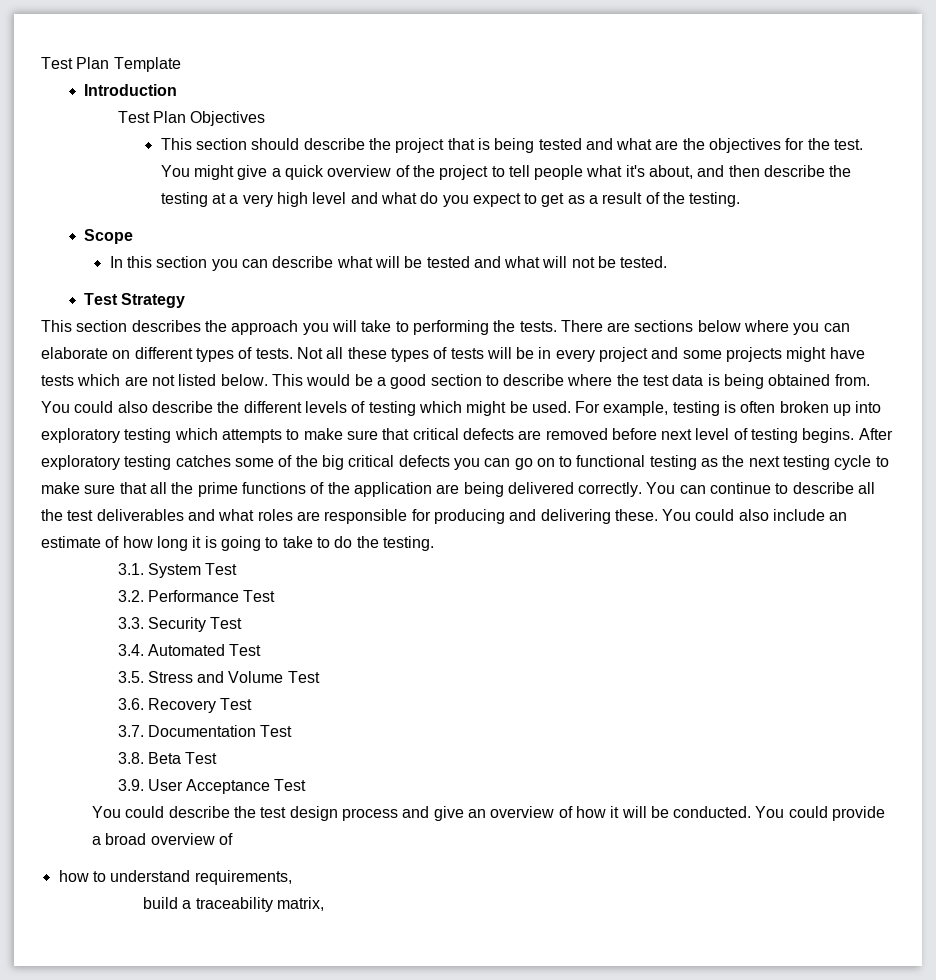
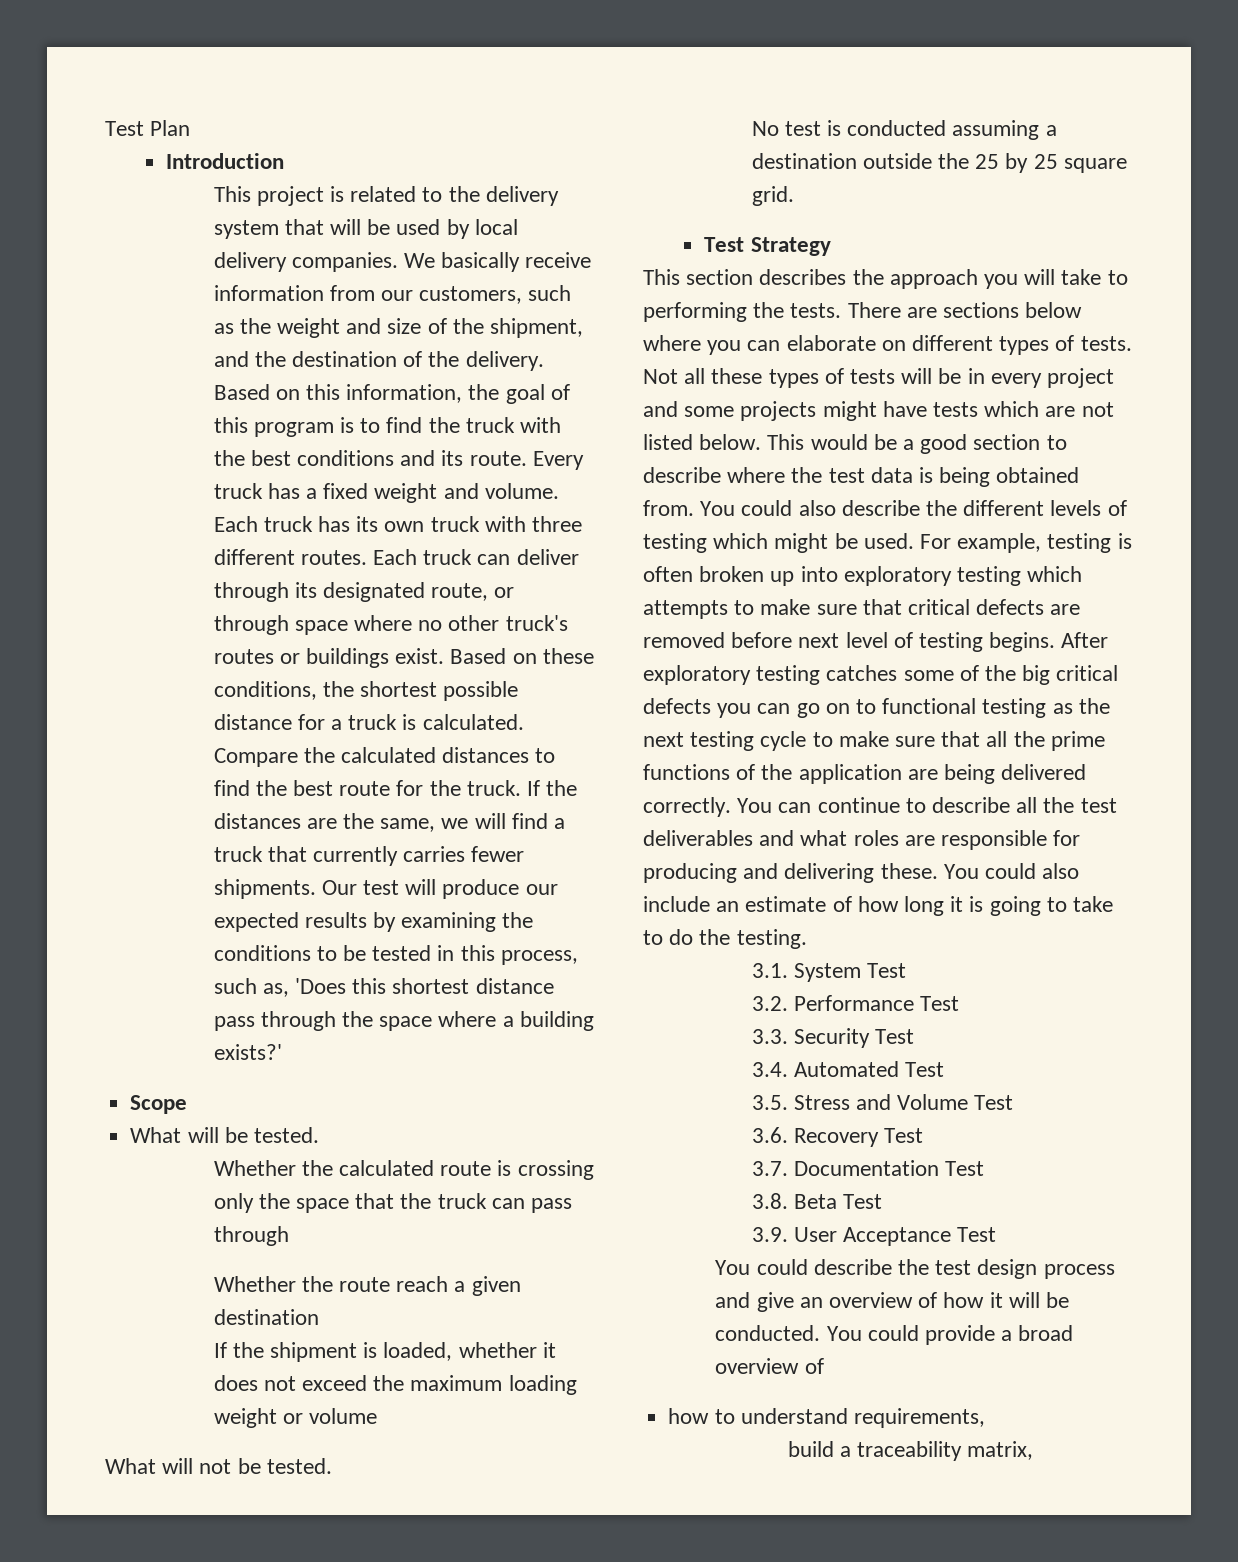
[41,57,181,72] Test Plan Template -> [105,120,191,136] Test Plan
[117,111,266,126] [160,138,864,153] [160,165,852,180] [160,192,741,207] [84,229,134,244] [109,256,668,271] Test Plan Objectives // This section should describe the project that is being tested and what are the objectives for the test. You might give a quick overview of the project to tell people what it's about, and then describe the testing at a very high level and what do you expect to get as a result of the testing. // Scope // In this section you can describe what will be tested and what will not be tested. -> [213,186,559,206] [213,219,518,239] [213,252,592,272] [213,285,572,304] [213,318,583,338] [213,351,544,371] [213,384,570,404] [213,417,561,437] [213,450,584,470] [213,483,559,503] [213,516,582,532] [213,549,579,565] [213,582,515,602] [213,615,568,635] [213,648,594,668] [213,681,519,701] [213,714,524,730] [213,747,556,767] [213,780,578,796] [213,813,565,832] [213,846,525,866] [213,879,558,899] [213,912,534,932] [213,945,578,965] [213,978,554,997] [213,1011,594,1031] [213,1044,282,1060] [130,1095,188,1114] [130,1127,319,1143] [213,1160,594,1180] [213,1193,572,1213] [213,1226,289,1246] [213,1276,521,1296] [213,1309,319,1325] [213,1342,556,1362] [213,1375,577,1395] [213,1408,377,1428] [105,1458,332,1474] [751,120,1057,140] [751,153,1127,173] [751,186,794,206] This project is related to the delivery system that will be used by local delivery companies. We basically receive information from our customers, such as the weight and size of the shipment, and the destination of the delivery. Based on this information, the goal of this program is to find the truck with the best conditions and its route. Every truck has a fixed weight and volume. Each truck has its own truck with three different routes. Each truck can deliver through its designated route, or through space where no other truck's routes or buildings exist. Based on these conditions, the shortest possible distance for a truck is calculated. Compare the calculated distances to find the best route for the truck. If the distances are the same, we will find a truck that currently carries fewer shipments. Our test will produce our expected results by examining the conditions to be tested in this process, such as, 'Does this shortest distance pass through the space where a building exists?' // Scope // What will be tested. // Whether the calculated route is crossing only the space that the truck can pass through // Whether the route reach a given destination // If the shipment is loaded, whether it does not exceed the maximum loading weight or volume // What will not be tested. // No test is conducted assuming a destination outside the 25 by 25 square grid.

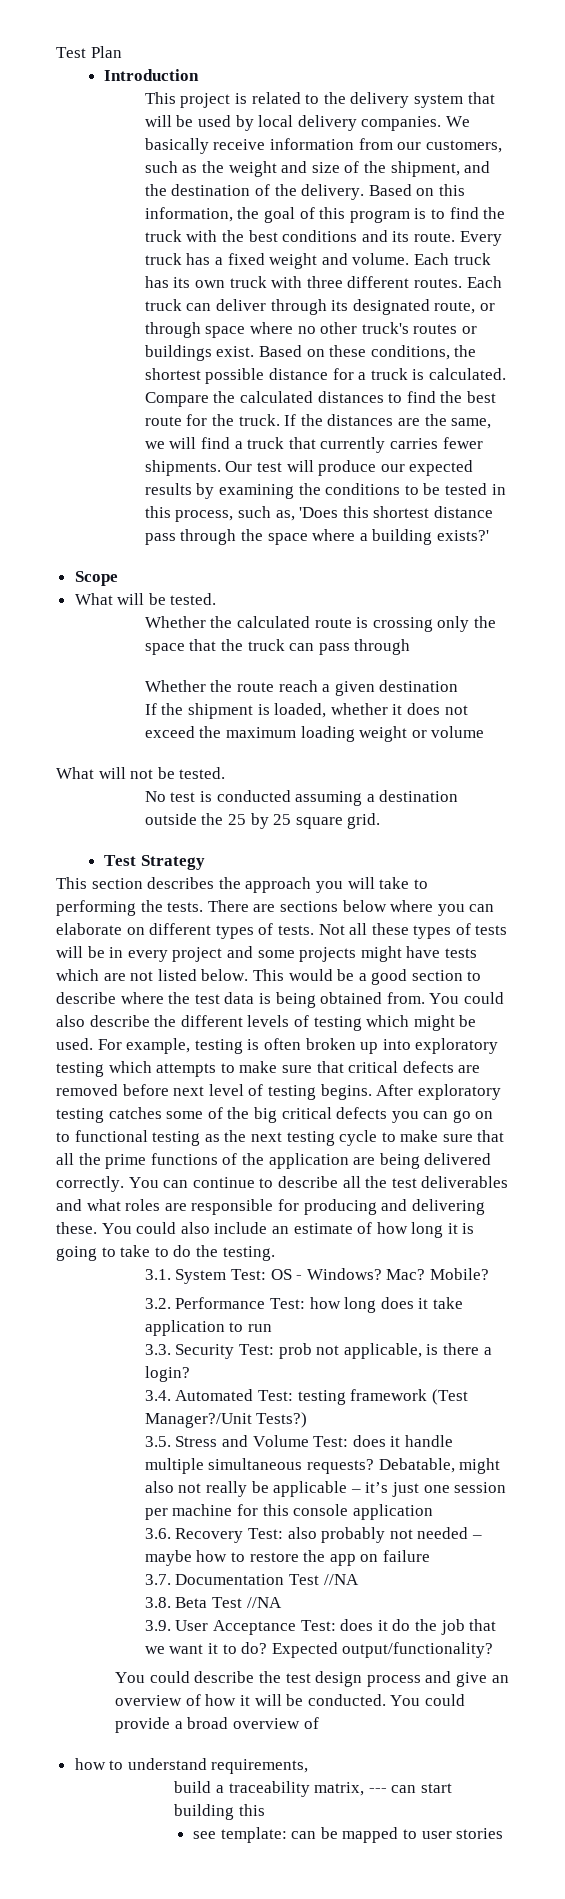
[866,963,906,978] [751,995,959,1011] [751,1028,914,1048] [751,1061,944,1077] [751,1094,1014,1110] [751,1127,923,1147] Test // 3.2. Performance Test // 3.3. Security Test // 3.4. Automated Test // 3.5. Stress and Volume Test // 3.6. Recovery Test -> [231,1268,489,1280] [144,1297,463,1313] [144,1320,273,1336] [144,1343,492,1359] [144,1366,190,1382] [144,1389,468,1405] [144,1412,308,1428] [144,1435,453,1447] [144,1458,501,1474] [144,1481,507,1497] [144,1504,433,1520] [144,1527,482,1543] [144,1550,430,1566] Test: OS - Windows? Mac? Mobile? // 3.2. Performance Test: how long does it take application to run // 3.3. Security Test: prob not applicable, is there a login? // 3.4. Automated Test: testing framework (Test Manager?/Unit Tests?) // 3.5. Stress and Volume Test: does it handle multiple simultaneous requests? Debatable, might also not really be applicable – it’s just one session per machine for this console application // 3.6. Recovery Test: also probably not needed – maybe how to restore the app on failure
(984, 1168) none -> [323,1574,359,1585] //NA
(882, 1201) none -> [246,1597,282,1608] //NA
[957,1227,997,1242] Test -> [300,1619,497,1635] [144,1642,494,1658] Test: does it do the job that we want it to do? Expected output/functionality?
(1034, 1450) none -> [368,1783,452,1793] [174,1804,266,1820] [193,1827,504,1843] --- can start building this // see template: can be mapped to user stories

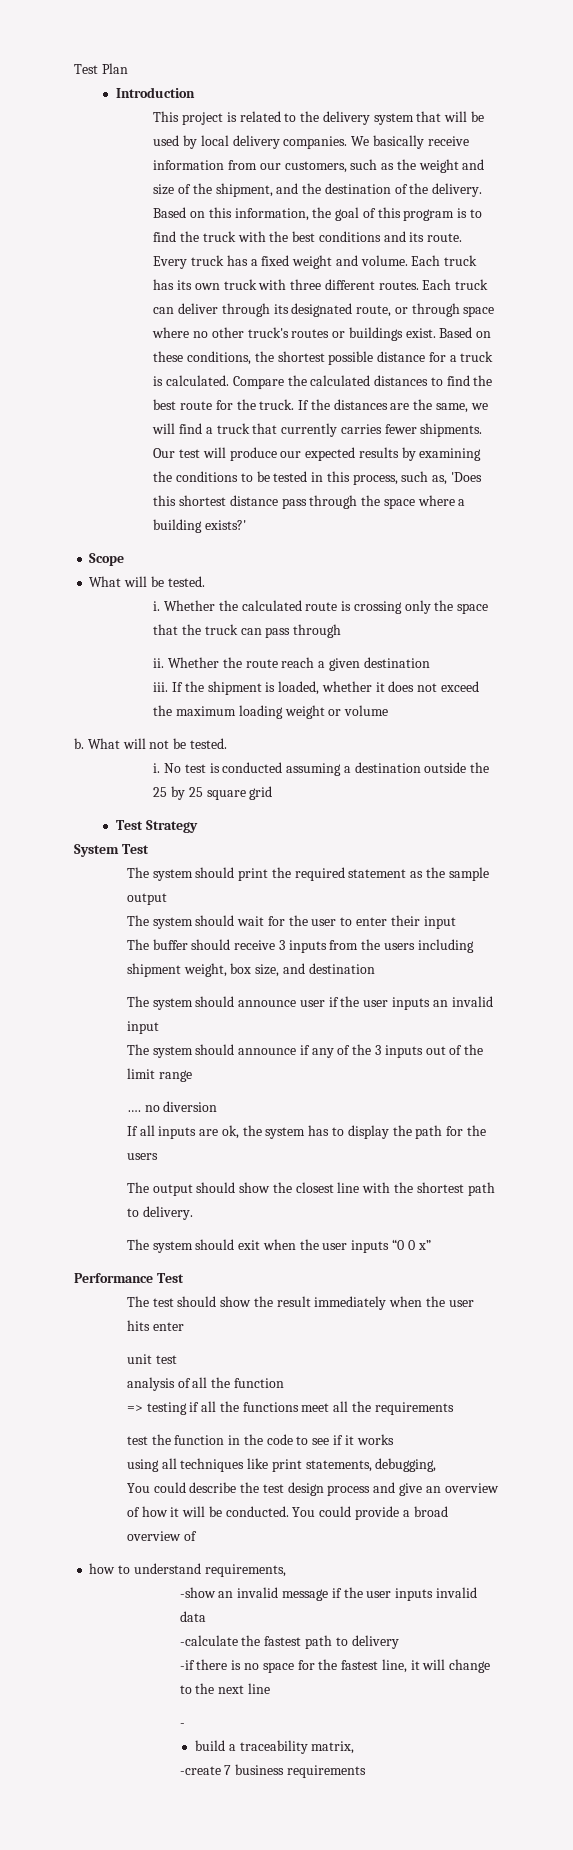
(217, 599) none -> [153,601,161,611] i.
(411, 647) none -> [153,658,165,668] ii.
(459, 686) none -> [153,682,169,692] iii.
(485, 732) none -> [74,738,84,749] b.
(226, 773) none -> [153,763,161,773] i.
[347,813,381,829] grid. -> [249,786,273,800] grid
[56,877,428,893] [56,900,495,916] [56,923,508,939] [56,946,477,962] [56,969,482,985] [56,992,504,1008] [56,1015,477,1031] [56,1038,499,1054] [56,1061,481,1077] [56,1084,501,1100] [56,1107,494,1123] [56,1130,505,1146] [56,1153,492,1169] [56,1176,509,1192] [56,1199,485,1215] [56,1222,475,1238] [56,1245,275,1261] [144,1268,489,1284] [144,1297,463,1313] [144,1320,273,1336] [144,1343,492,1359] [144,1366,190,1382] [144,1389,468,1405] [144,1412,308,1428] [144,1435,453,1447] [144,1458,501,1474] [144,1481,507,1497] [144,1504,433,1520] [144,1527,482,1543] [144,1550,430,1566] [144,1574,359,1585] [144,1597,282,1608] [144,1619,497,1635] [144,1642,494,1658] This section describes the approach you will take to performing the tests. There are sections below where you can elaborate on different types of tests. Not all these types of tests will be in every project and some projects might have tests which are not listed below. This would be a good section to describe where the test data is being obtained from. You could also describe the different levels of testing which might be used. For example, testing is often broken up into exploratory testing which attempts to make sure that critical defects are removed before next level of testing begins. After exploratory testing catches some of the big critical defects you can go on to functional testing as the next testing cycle to make sure that all the prime functions of the application are being delivered correctly. You can continue to describe all the test deliverables and what roles are responsible for producing and delivering these. You could also include an estimate of how long it is going to take to do the testing. // 3.1. System Test: OS - Windows? Mac? Mobile? // 3.2. Performance Test: how long does it take application to run // 3.3. Security Test: prob not applicable, is there a login? // 3.4. Automated Test: testing framework (Test Manager?/Unit Tests?) // 3.5. Stress and Volume Test: does it handle multiple simultaneous requests? Debatable, might also not really be applicable – it’s just one session per machine for this console application // 3.6. Recovery Test: also probably not needed – maybe how to restore the app on failure // 3.7. Documentation Test //NA // 3.8. Beta Test //NA // 3.9. User Acceptance Test: does it do the job that we want it to do? Expected output/functionality? -> [74,844,149,857] [126,867,489,881] [126,893,167,905] [126,915,456,929] [126,939,474,953] [126,963,375,977] [126,996,493,1010] [126,1021,159,1034] [126,1044,484,1058] [126,1068,192,1082] [126,1101,218,1112] [126,1125,486,1139] [126,1153,158,1160] [126,1182,495,1196] [126,1206,193,1220] [126,1239,431,1253] [74,1273,184,1283] [126,1296,474,1310] [126,1320,184,1331] [126,1354,177,1364] [126,1377,284,1391] [126,1401,454,1415] [126,1434,394,1445] [126,1458,437,1472] System Test // The system should print the required statement as the sample output // The system should wait for the user to enter their input // The buffer should receive 3 inputs from the users including shipment weight, box size, and destination // The system should announce user if the user inputs an invalid input // The system should announce if any of the 3 inputs out of the limit range // …. no diversion // If all inputs are ok, the system has to display the path for the users // The output should show the closest line with the shortest path to delivery. // The system should exit when the user inputs “0 0 x” // Performance Test // The test should show the result immediately when the user hits enter // unit test // analysis of all the function // => testing if all the functions meet all the requirements // test the function in the code to see if it works // using all techniques like print statements, debugging,
[174,1781,452,1797] [174,1804,266,1820] [193,1827,504,1843] build a traceability matrix, --- can start building this // see template: can be mapped to user stories -> [179,1587,477,1601] [179,1611,206,1622] [179,1635,399,1649] [179,1659,491,1673] [179,1683,270,1694] [179,1723,185,1727] [195,1740,355,1754] [179,1764,366,1778] -show an invalid message if the user inputs invalid data // -calculate the fastest path to delivery // -if there is no space for the fastest line, it will change to the next line // - // build a traceability matrix, // -create 7 business requirements

